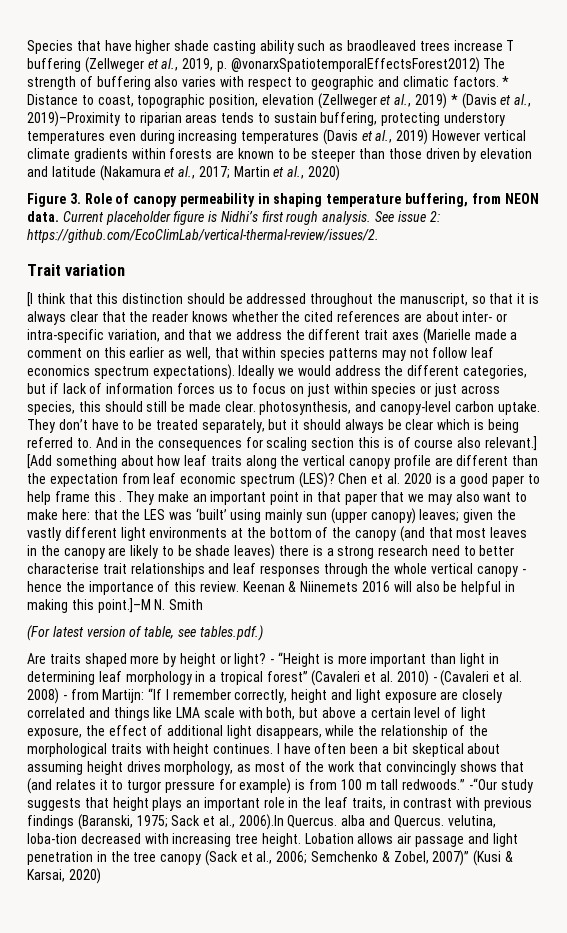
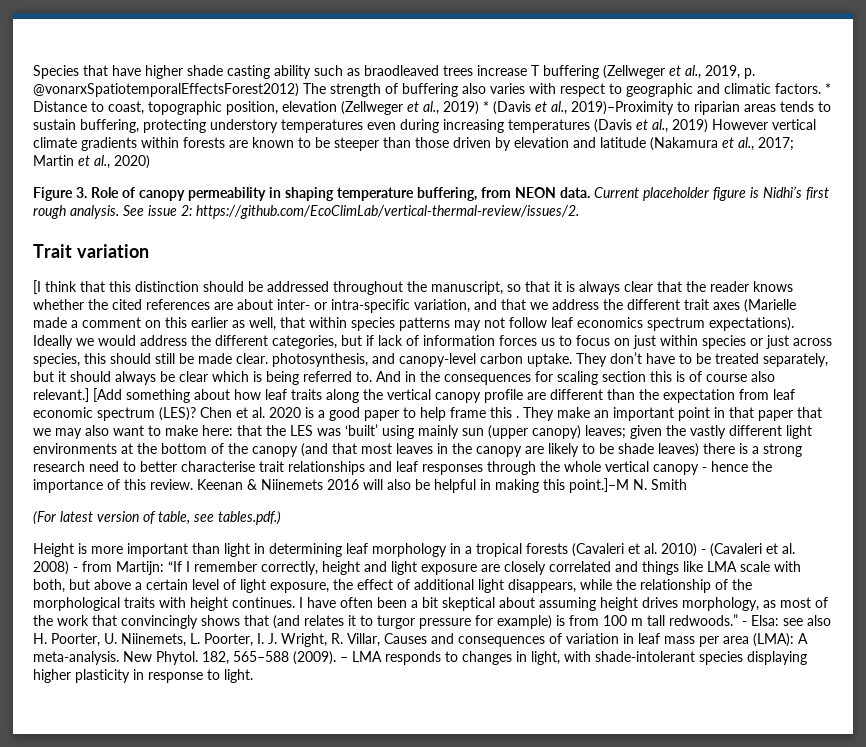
[27,652,321,667] Are traits shaped more by height or light? - “Height -> [33,543,74,557] Height
[266,671,308,682] forest” -> [526,543,568,554] forests
[468,778,533,793] [27,797,532,811] [27,814,496,830] [27,833,518,847] [27,850,513,866] [27,868,101,884] -“Our study suggests that height plays an important role in the leaf traits, in contrast with previous findings (Baranski, 1975; Sack et al., 2006).In Quercus. alba and Quercus. velutina, loba-tion decreased with increasing tree height. Lobation allows air passage and light penetration in the tree canopy (Sack et al., 2006; Semchenko & Zobel, 2007)” (Kusi & Karsai, 2020) -> [742,615,831,626] [33,633,808,647] [33,651,807,665] [33,669,253,683] - Elsa: see also H. Poorter, U. Niinemets, L. Poorter, I. J. Wright, R. Villar, Causes and consequences of variation in leaf mass per area (LMA): A meta-analysis. New Phytol. 182, 565–588 (2009). – LMA responds to changes in light, with shade-intolerant species displaying higher plasticity in response to light.

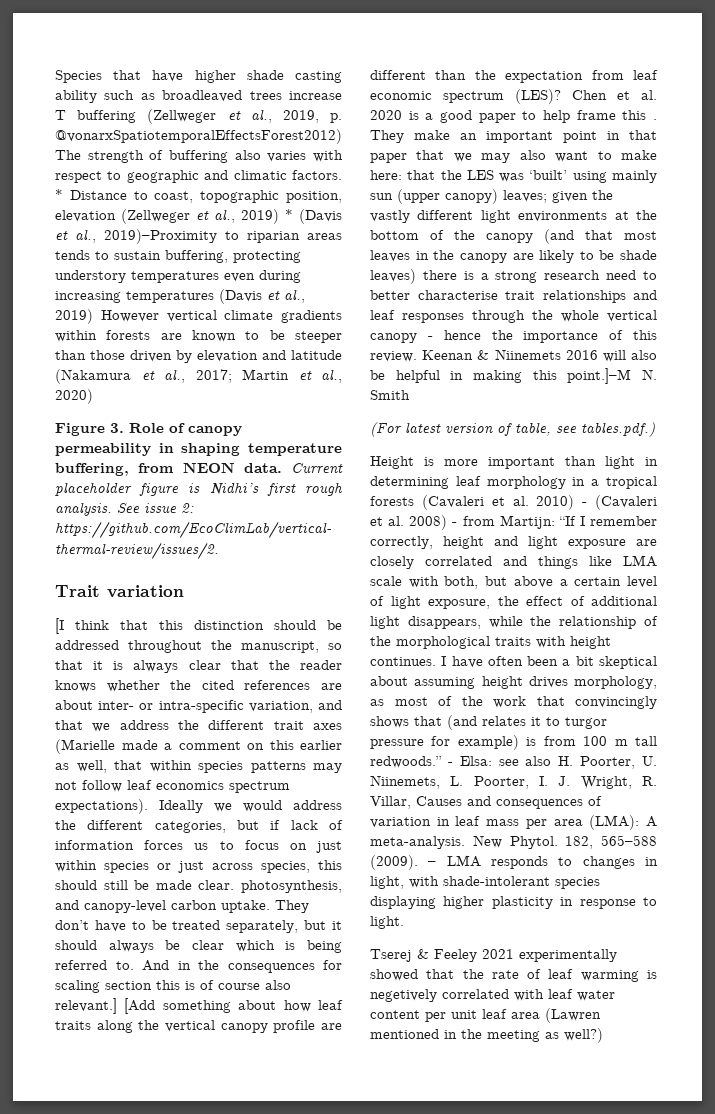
[364,65,439,76] braodleaved -> [162,90,243,102] broadleaved
(253, 676) none -> [370,949,617,962] [370,969,657,982] [370,989,615,1002] [370,1008,601,1023] [370,1028,603,1043] // Tserej & Feeley 2021 experimentally showed that the rate of leaf warming is negetively correlated with leaf water content per unit leaf area (Lawren mentioned in the meeting as well?)

